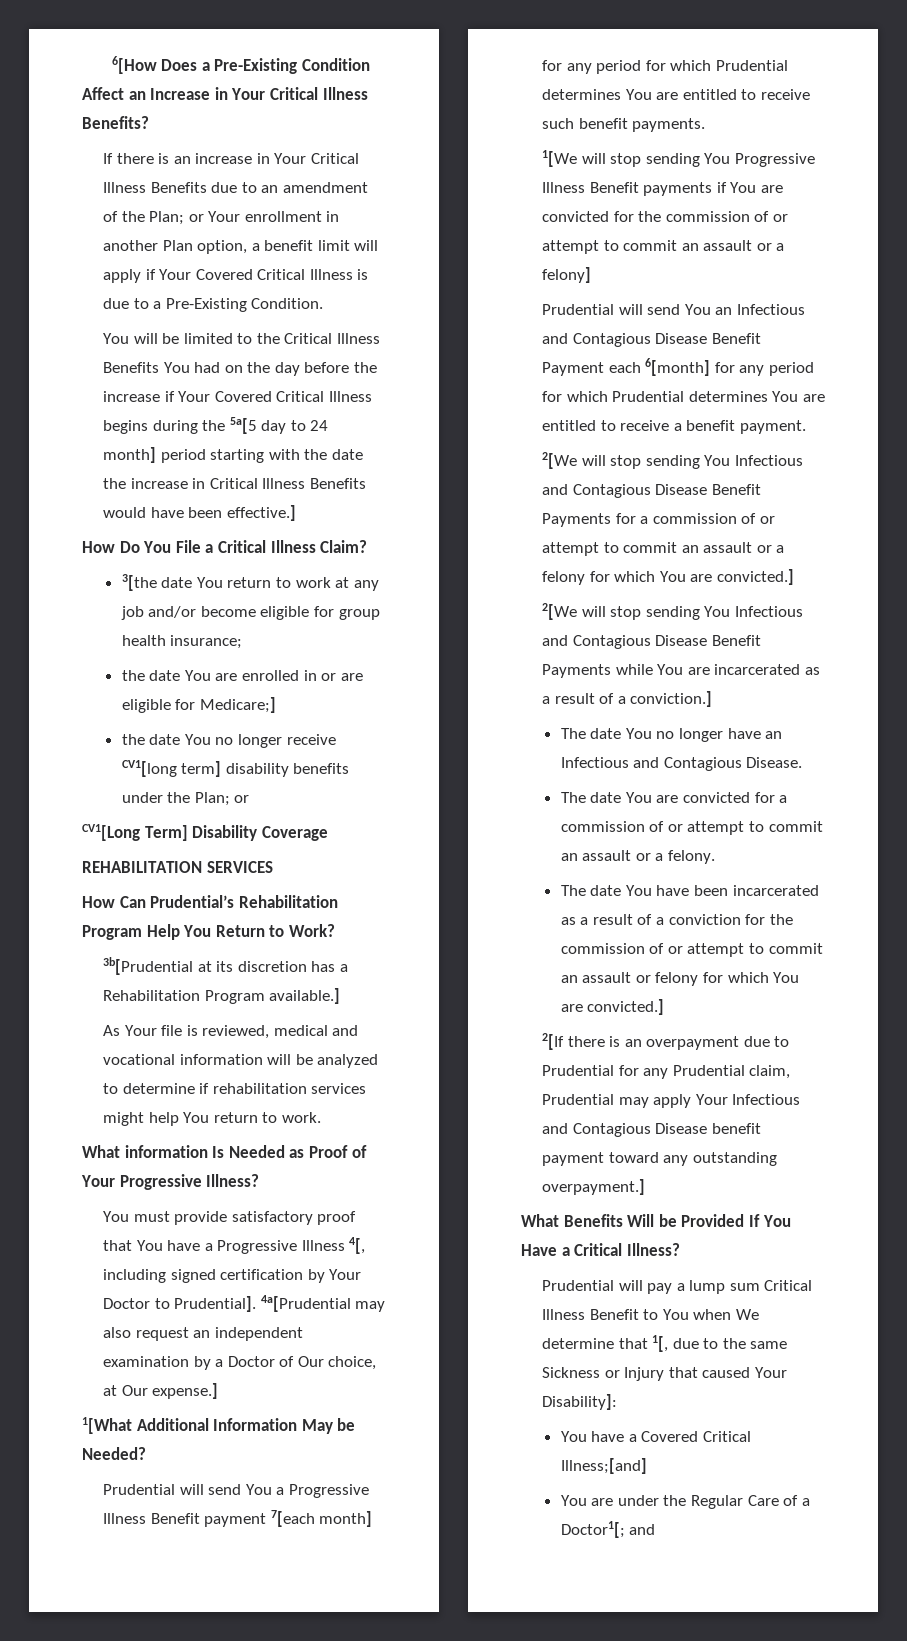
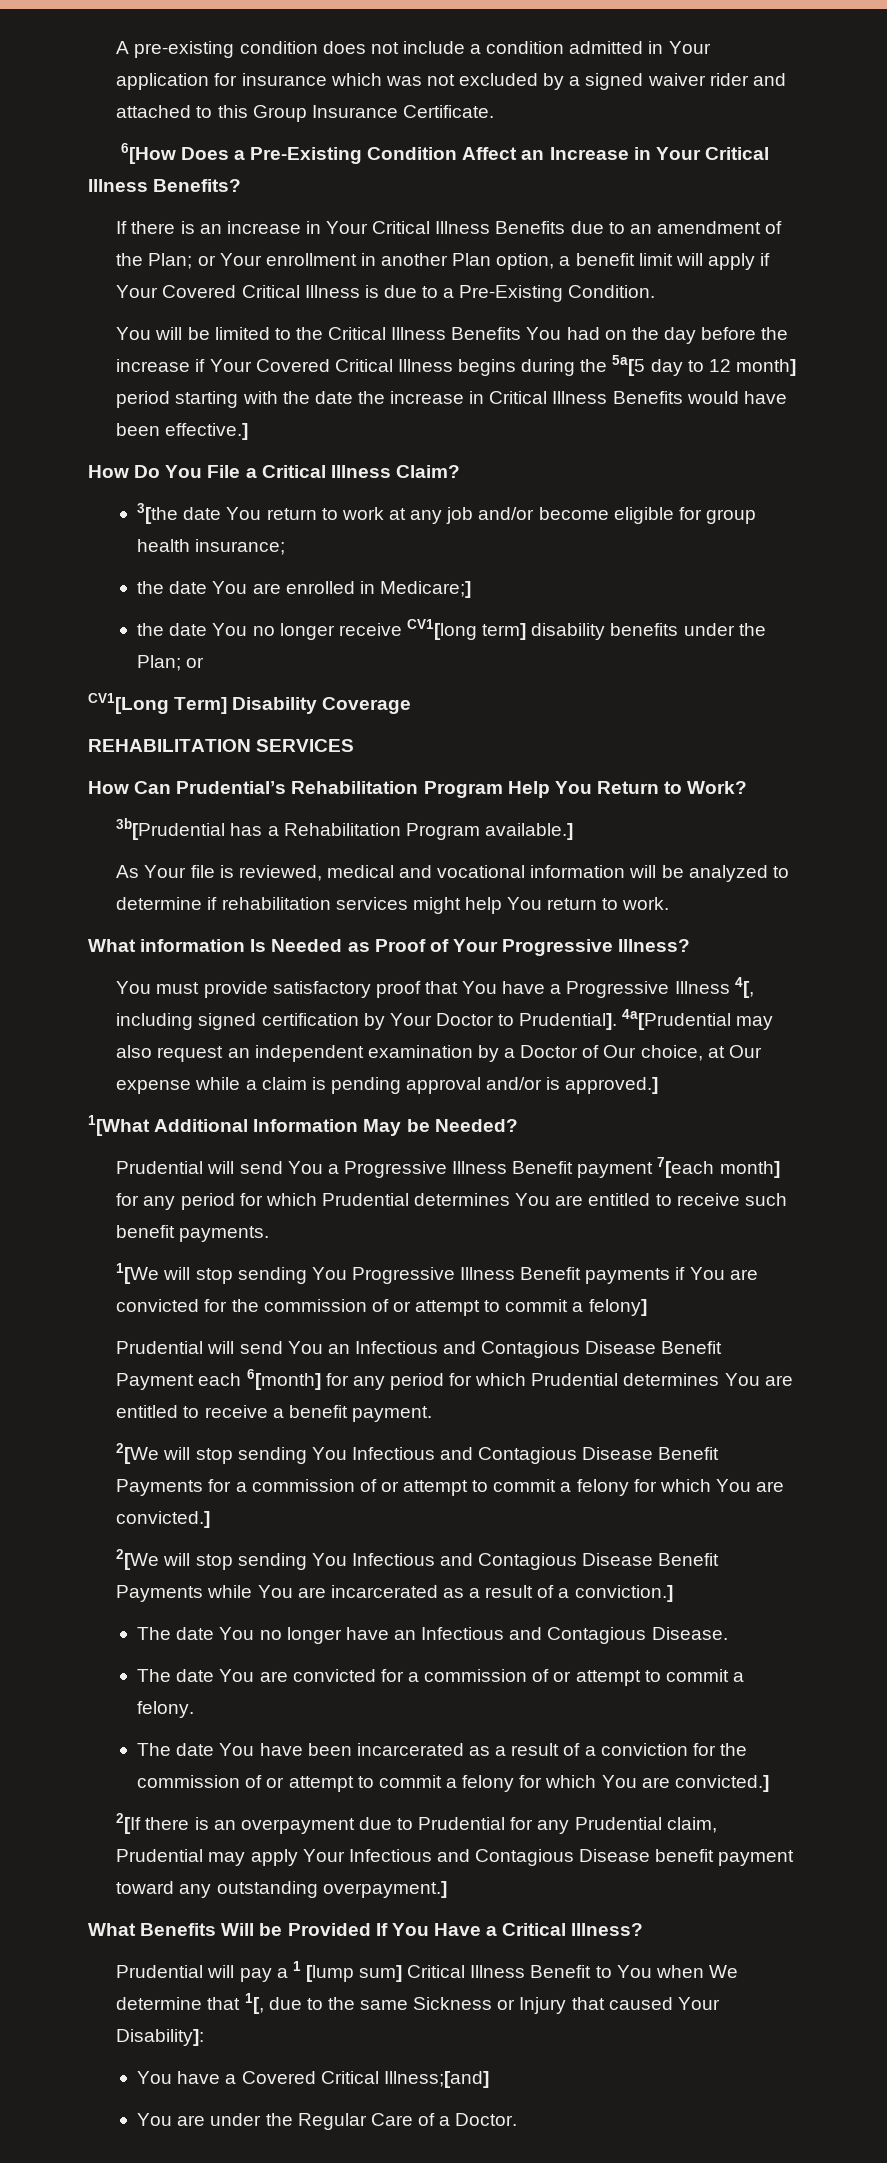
(111, 65) none -> [116,41,711,58] [116,73,786,90] [116,105,494,122] A pre-existing condition does not include a condition admitted in Your application for insurance which was not excluded by a signed waiver rider and attached to this Group Insurance Certificate. //
[310,420,329,431] 24 -> [708,359,731,372] 12
[321,673,363,681] [121,699,196,713] or are eligible for -> (375, 587) none
[197,961,307,972] at its discretion -> (226, 829) none
[152,1383,219,1399] expense.] -> [116,1077,659,1094] expense while a claim is pending approval and/or is approved.]
[681,240,772,251] an assault or -> (569, 1305) none
[681,542,772,553] an assault or -> (557, 1485) none
[560,850,651,861] an assault or -> (729, 1675) none
[560,972,651,983] an assault or -> [446,1778,458,1788] a
[689,1280,760,1294] lump sum -> [292,1961,403,1982] 1 [lump sum]
[560,1521,656,1538] Doctor1[; and -> [455,2113,518,2126] Doctor.

